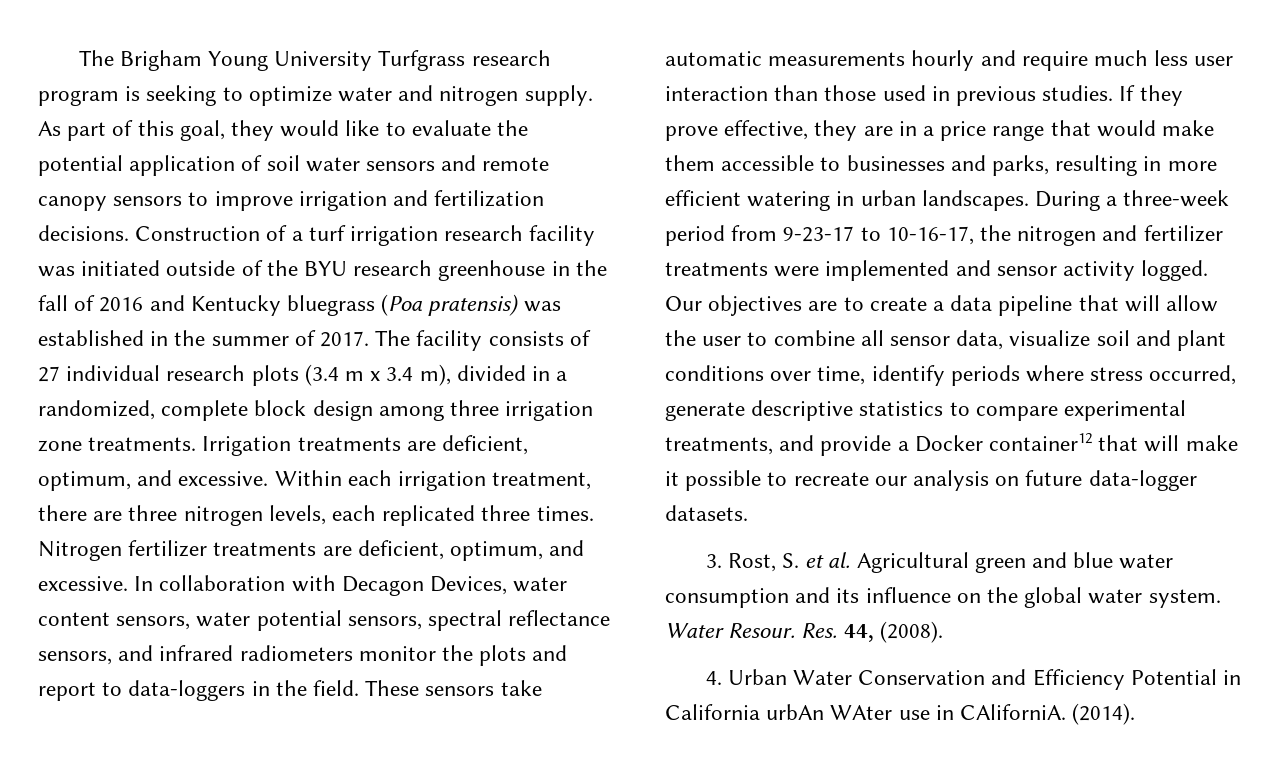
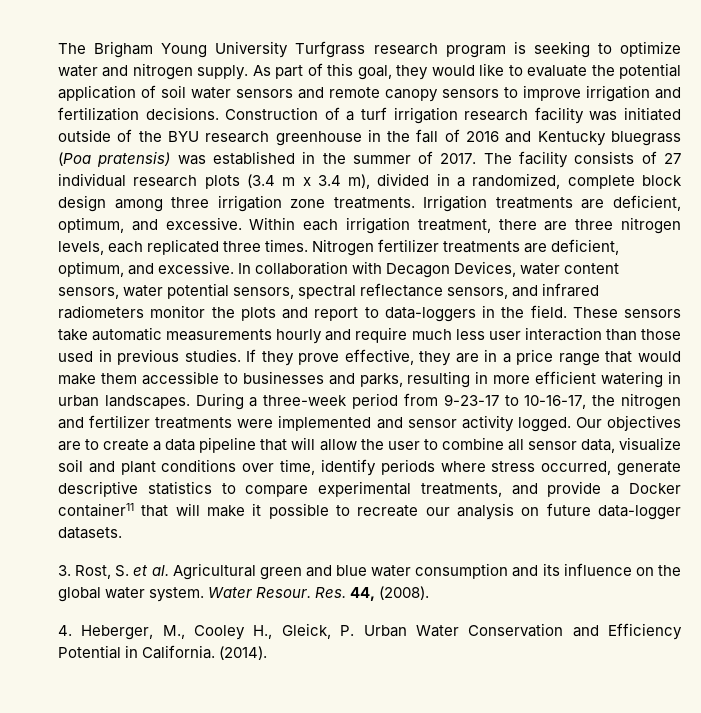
[989,433,1093,451] container12 -> [58,503,134,517] container11
(722, 678) none -> [81,623,355,640] Heberger, M., Cooley H., Gleick, P.
[665,704,1067,720] California urbAn WAter use in CAliforniA. -> [142,645,216,659] California.

